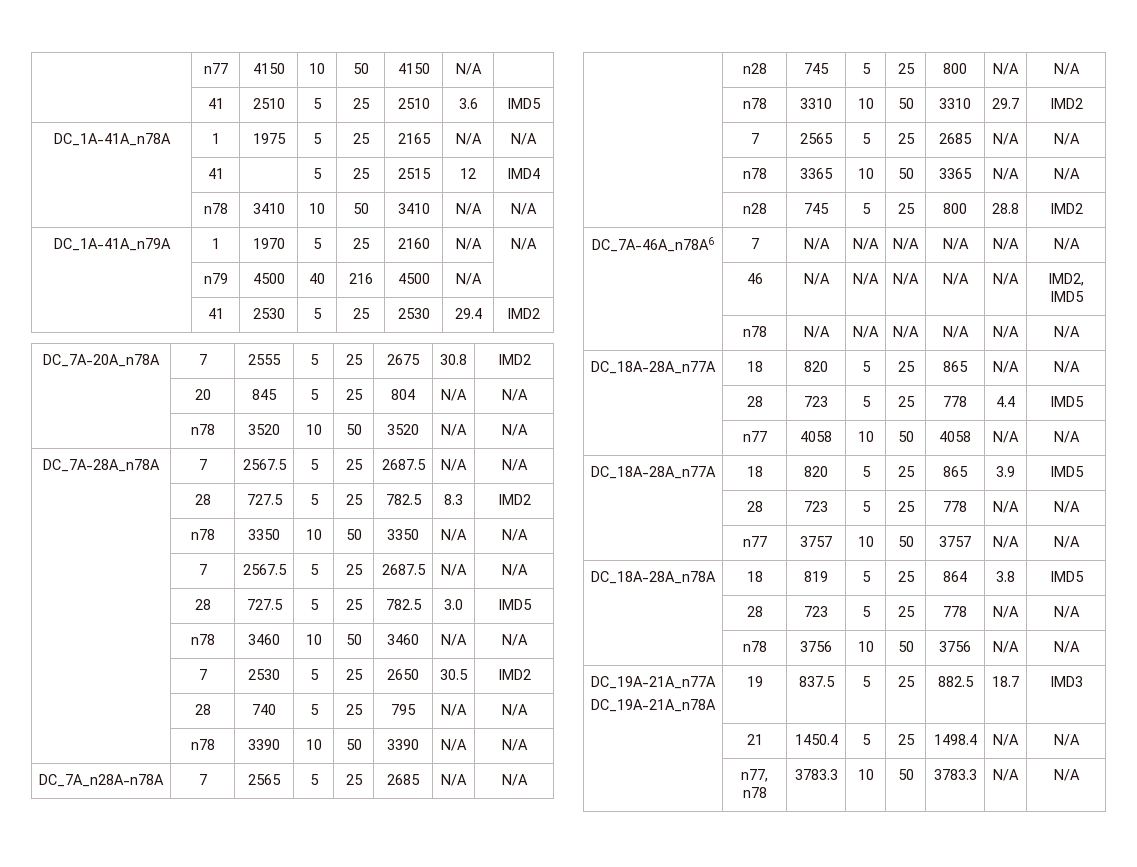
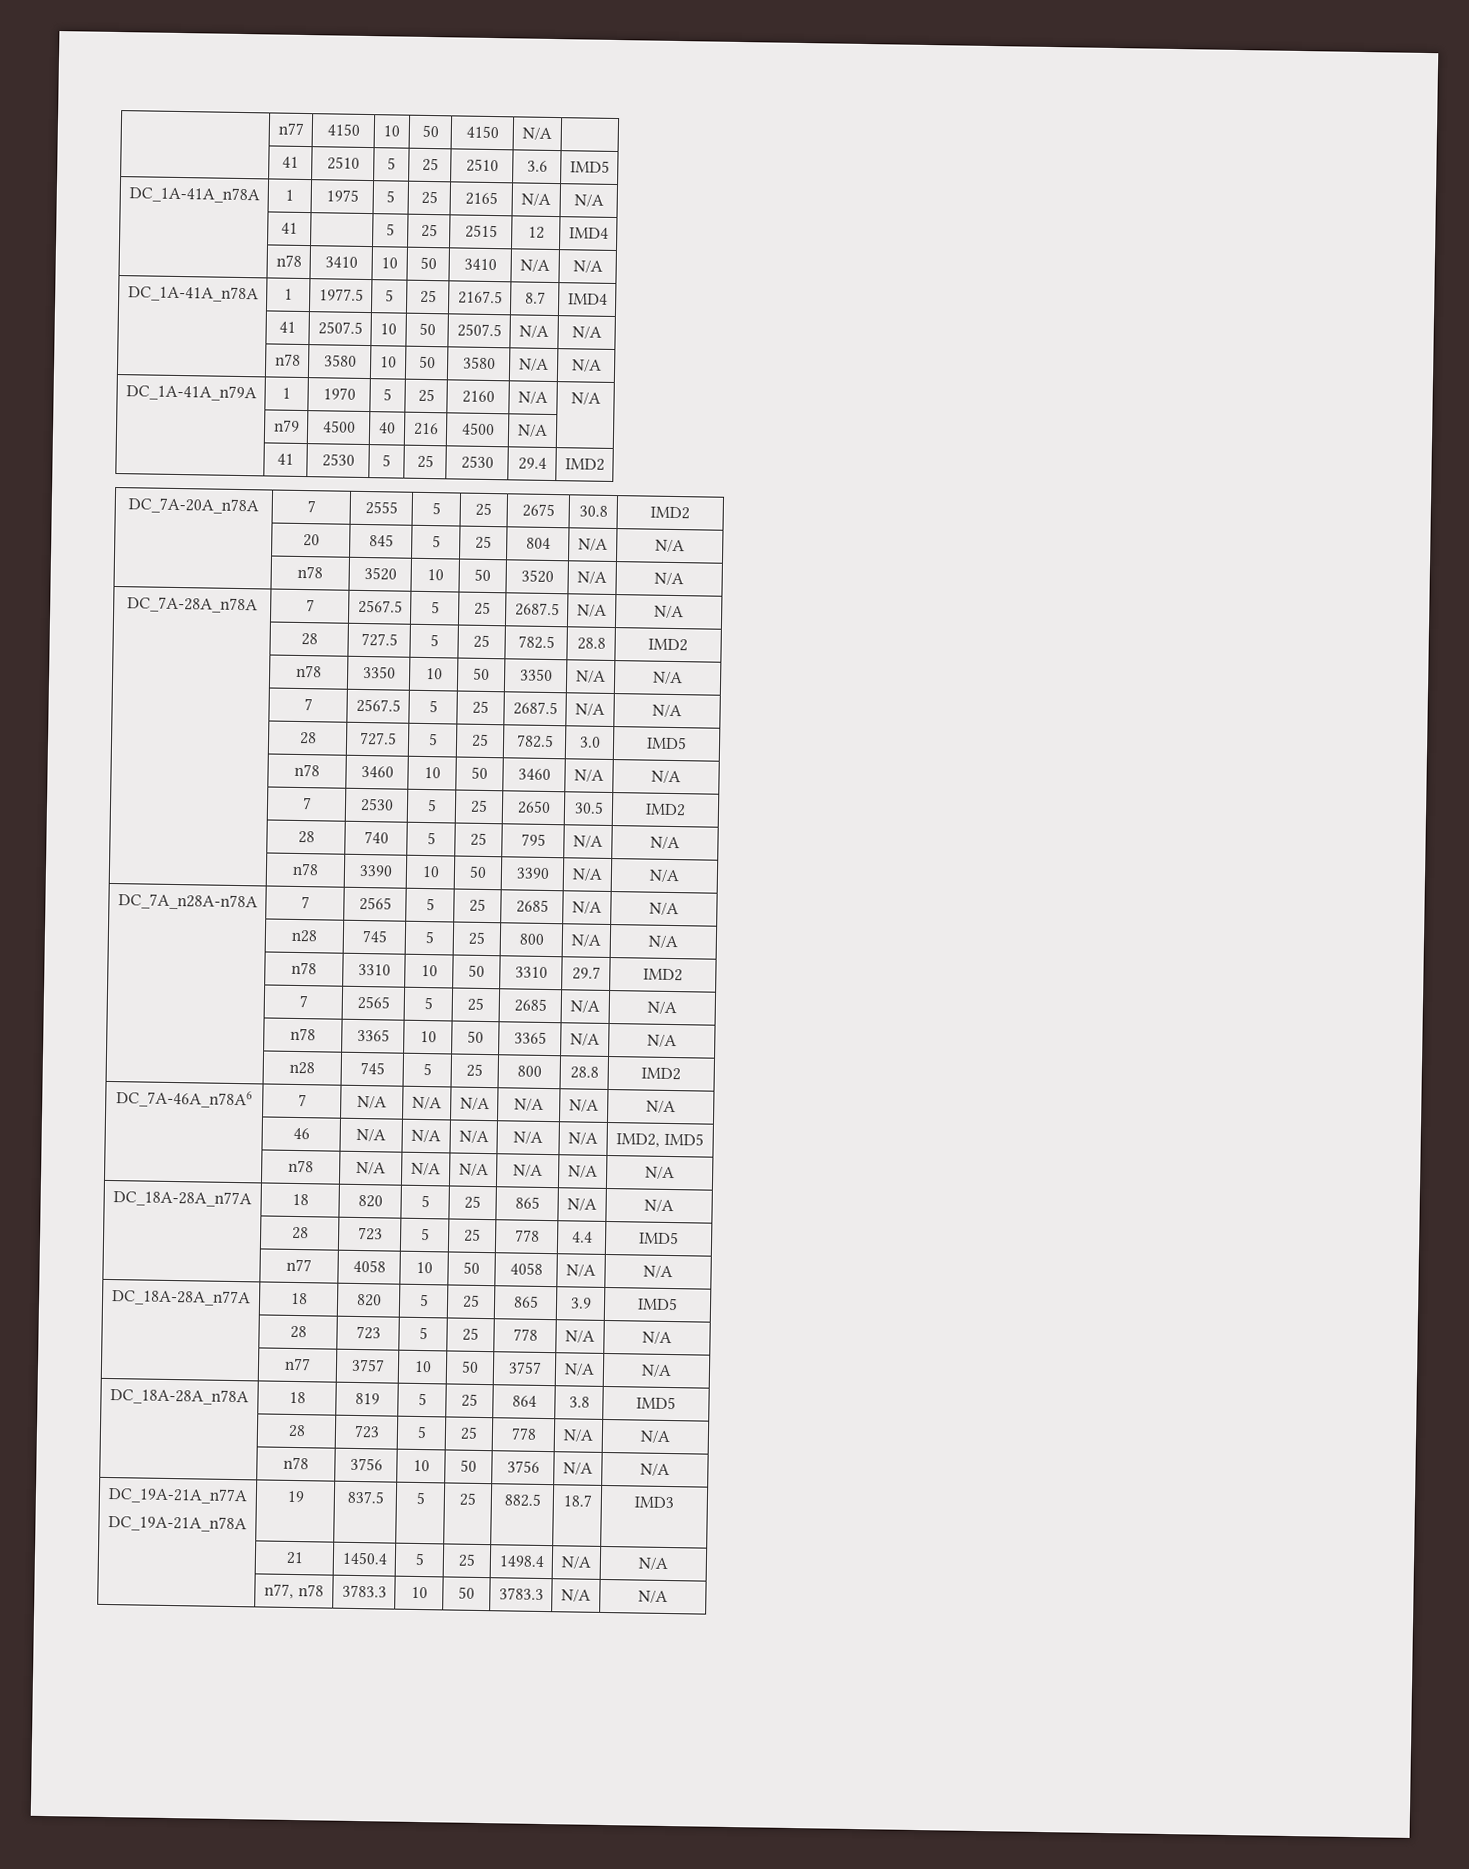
(537, 209) none -> [127,285,259,303] [284,288,293,300] [318,288,364,301] [385,289,394,302] [419,289,437,304] [457,290,503,305] [524,291,546,304] [567,293,608,305] [279,321,296,333] [317,321,363,335] [380,323,397,335] [418,322,436,336] [456,323,502,338] [519,325,549,338] [571,326,602,339] [274,353,301,366] [323,354,357,367] [380,356,397,368] [418,355,436,369] [462,356,496,370] [519,358,549,371] [571,359,602,372] // DC_1A-41A_n78A | 1 | 1977.5 | 5 | 25 | 2167.5 | 8.7 | IMD4 // | 41 | 2507.5 | 10 | 50 | 2507.5 | N/A | N/A // | n78 | 3580 | 10 | 50 | 3580 | N/A | N/A
[444,494,463,505] 8.3 -> [576,637,606,650] 28.8

